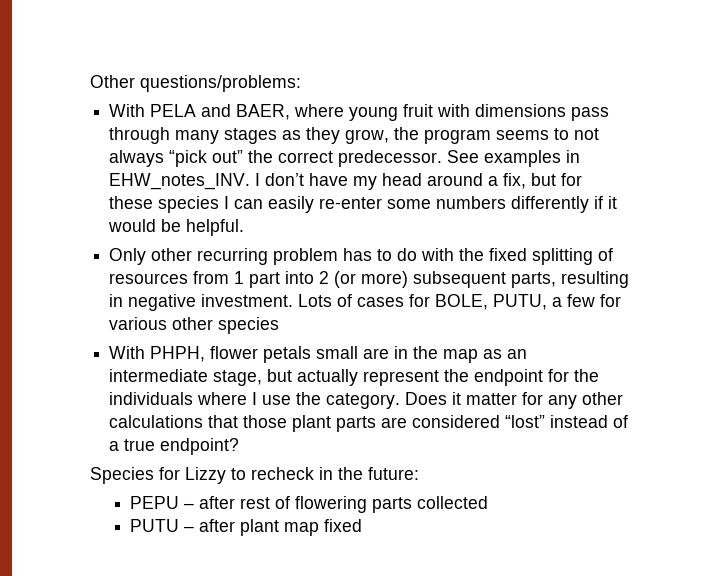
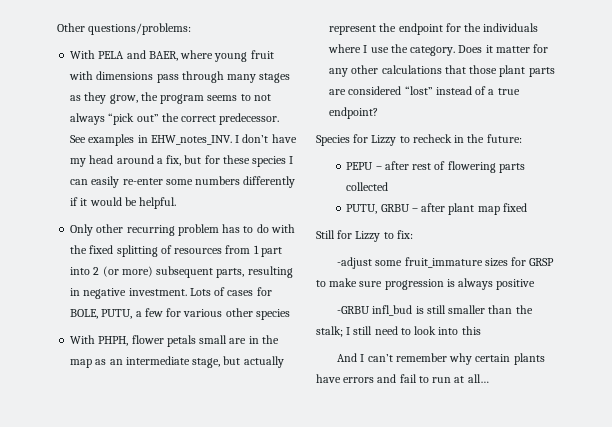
[130,519,180,532] PUTU -> [346,204,410,214] PUTU, GRBU
(363, 525) none -> [316,230,413,242] [337,257,555,269] [316,278,536,290] [337,305,533,316] [316,326,481,337] [337,353,545,365] [316,374,489,383] // Still for Lizzy to fix: // -adjust some fruit_immature sizes for GRSP to make sure progression is always positive // -GRBU infl_bud is still smaller than the stalk; I still need to look into this // And I can’t remember why certain plants have errors and fail to run at all…

